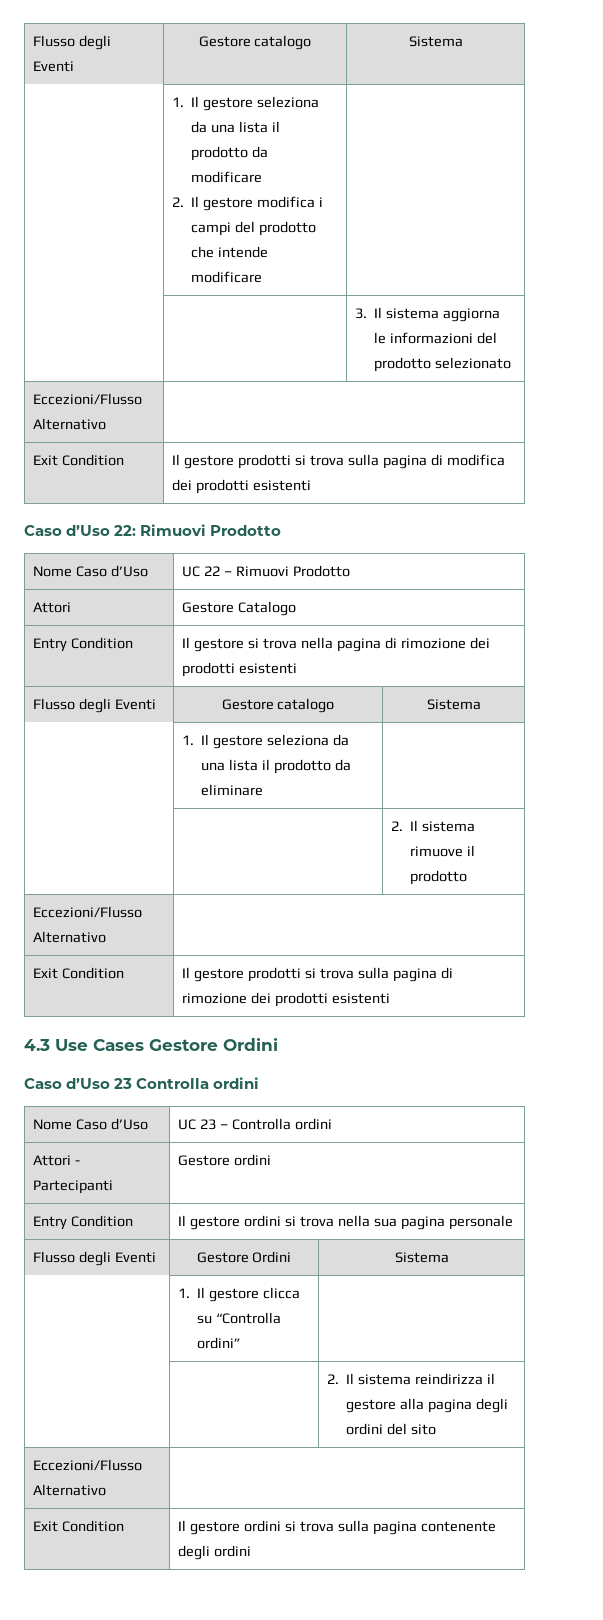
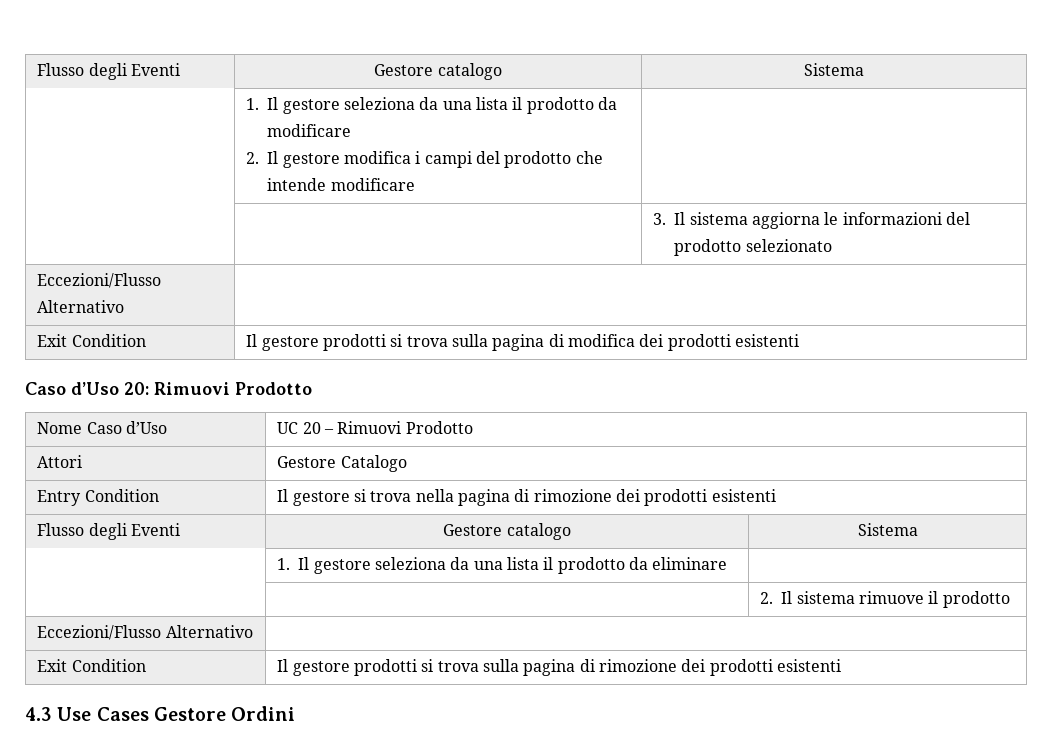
[114,525,137,536] 22: -> [124,382,149,395] 20:
[204,566,221,576] 22 -> [302,422,321,434] 20
[24,1077,260,1089] [33,1118,149,1130] [178,1118,332,1130] [33,1155,81,1166] [33,1180,114,1194] [178,1154,272,1166] [33,1215,134,1230] [178,1215,513,1230] [33,1251,157,1266] [196,1251,292,1263] [394,1252,449,1263] [178,1287,301,1302] [197,1312,282,1324] [197,1337,241,1349] [327,1373,496,1385] [346,1398,509,1413] [346,1423,437,1435] [33,1459,143,1471] [33,1484,107,1496] [33,1520,125,1532] [178,1520,496,1535] [178,1545,252,1560] // Caso d’Uso 23 Controlla ordini // Nome Caso d’Uso | UC 23 – Controlla ordini // Attori - Partecipanti | Gestore ordini // Entry Condition | Il gestore ordini si trova nella sua pagina personale // Flusso degli Eventi | Gestore Ordini | Sistema // | 1. Il gestore clicca su “Controlla ordini” | // | | 2. Il sistema reindirizza il gestore alla pagina degli ordini del sito // Eccezioni/Flusso Alternativo | // Exit Condition | Il gestore ordini si trova sulla pagina contenente degli ordini -> (296, 713) none

